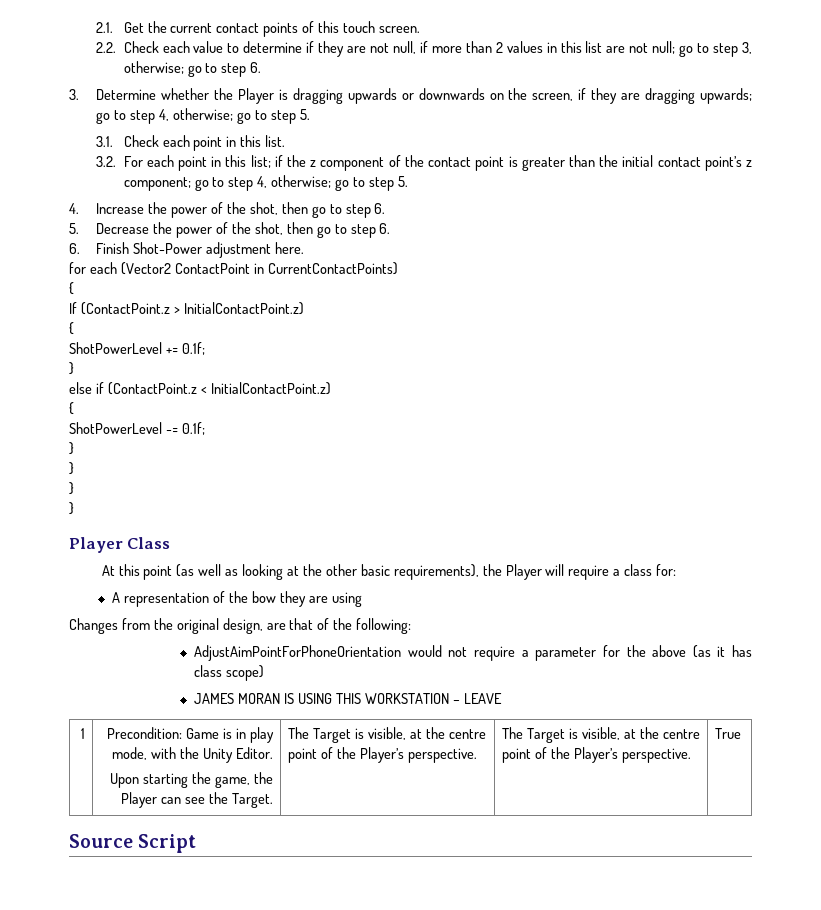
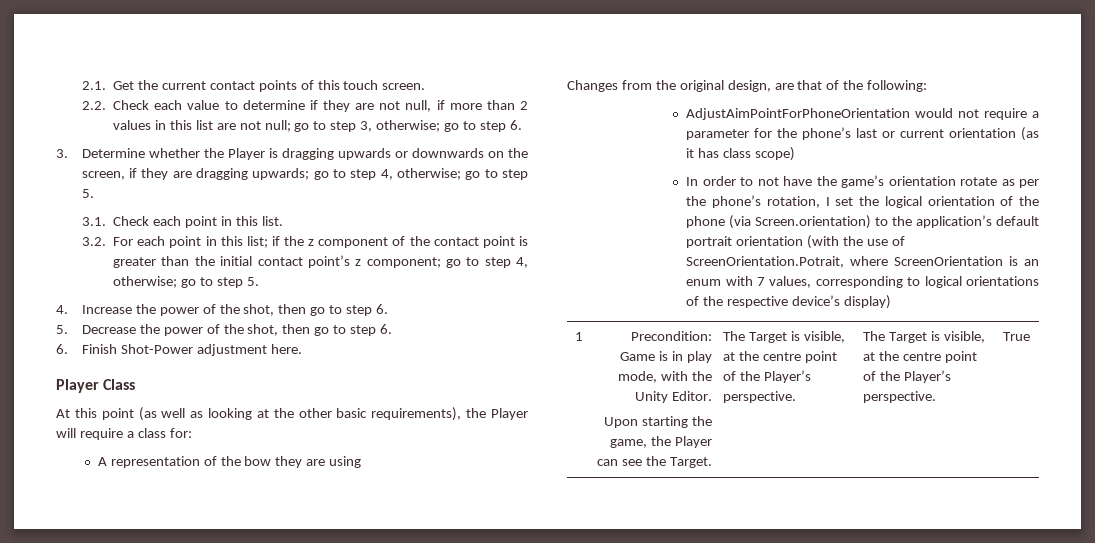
[69,262,398,275] [69,282,74,295] [69,302,304,315] [69,322,74,335] [69,342,205,355] [69,362,74,375] [69,382,331,395] [69,402,74,415] [69,422,205,435] [69,442,74,455] [69,462,74,475] [69,482,74,495] [69,502,74,515] // for each (Vector2 ContactPoint in CurrentContactPoints) // { // If (ContactPoint.z > InitialContactPoint.z) // { // ShotPowerLevel += 0.1f; // } // else if (ContactPoint.z < InitialContactPoint.z) // { // ShotPowerLevel -= 0.1f; // } // } // } // } -> (302, 349) none
[652,645,687,657] above -> [802,127,1017,140] phone’s last or current orientation
[194,693,502,704] JAMES MORAN IS USING THIS WORKSTATION – LEAVE -> [686,175,1039,188] [686,195,1039,208] [686,215,1039,229] [686,235,905,249] [686,256,1039,268] [686,276,1039,288] [686,295,891,309] In order to not have the game’s orientation rotate as per the phone’s rotation, I set the logical orientation of the phone (via Screen.orientation) to the application’s default portrait orientation (with the use of ScreenOrientation.Potrait, where ScreenOrientation is an enum with 7 values, corresponding to logical orientations of the respective device’s display)
[69,834,197,853] // Source Script -> (1031, 336) none

